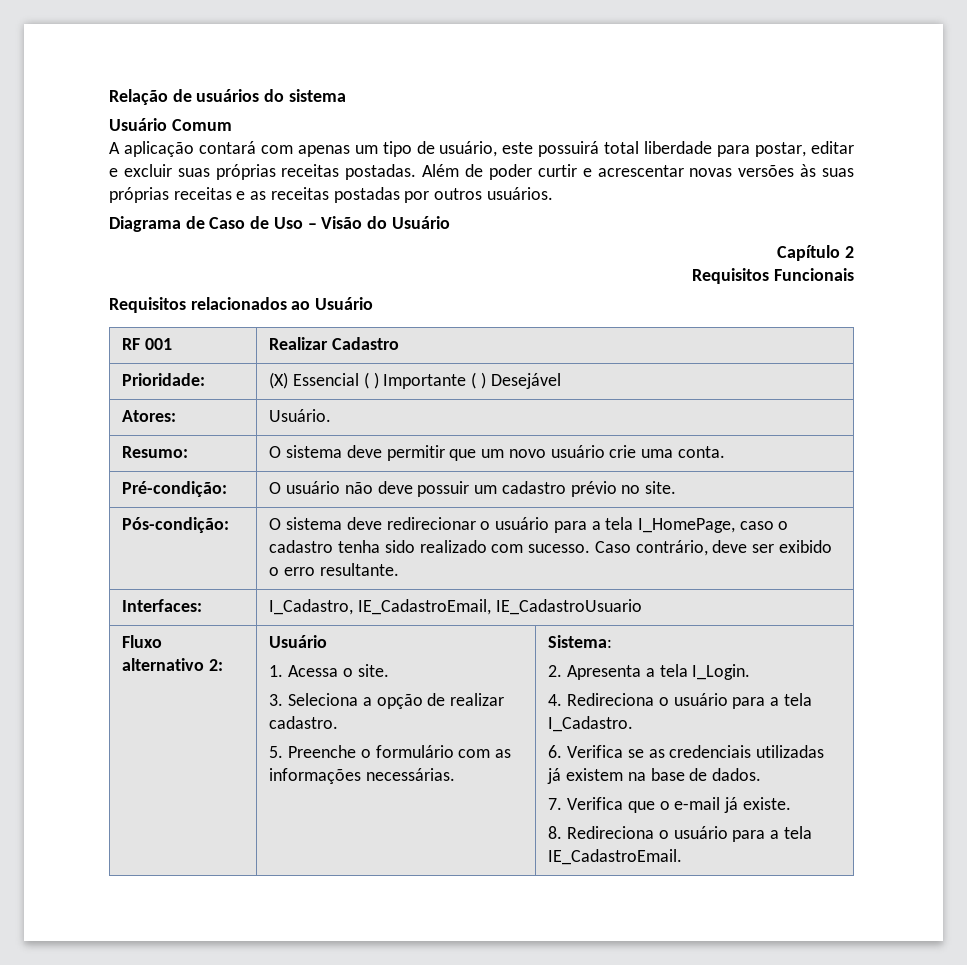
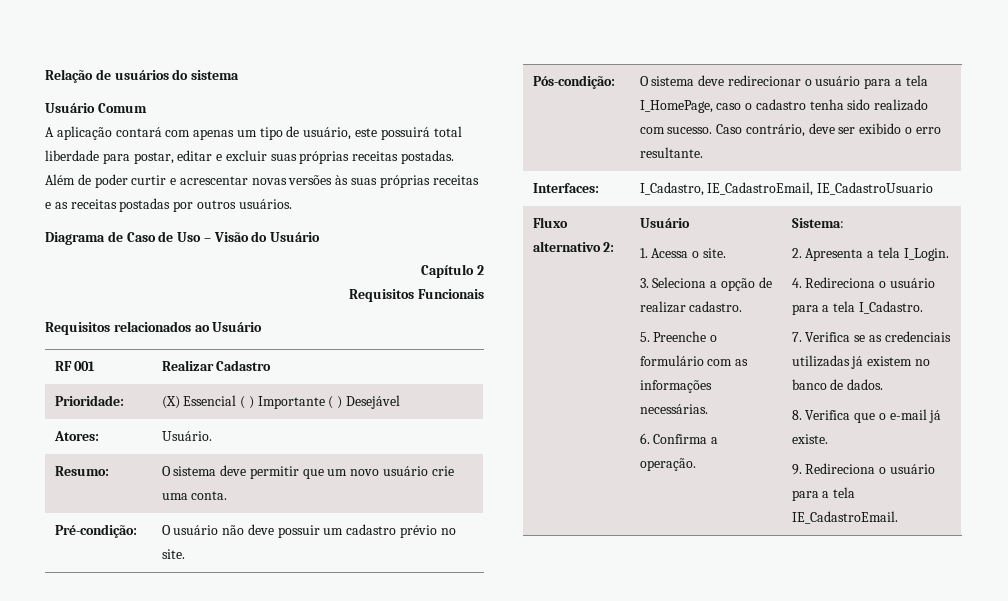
(456, 774) none -> [639,433,719,444] [639,458,696,471] // 6. Confirma a operação.
[548,745,563,758] 6. -> [791,332,802,342] 7.
[627,768,685,781] na base -> [914,359,930,366] [791,379,827,390] no banco
[548,798,563,810] 7. -> [791,410,802,420] 8.
[548,826,563,839] 8. -> [791,464,802,475] 9.

